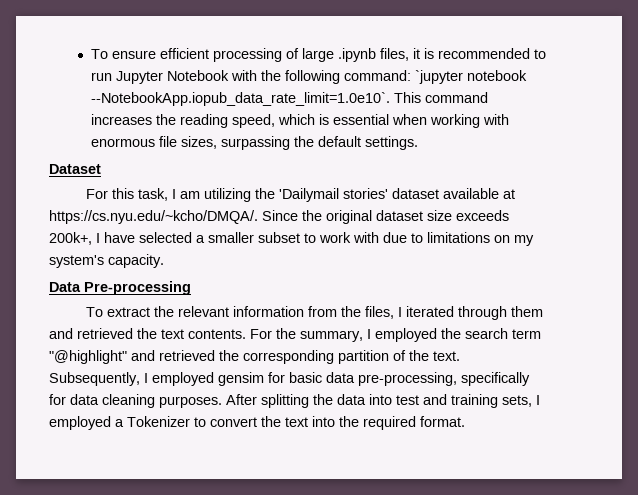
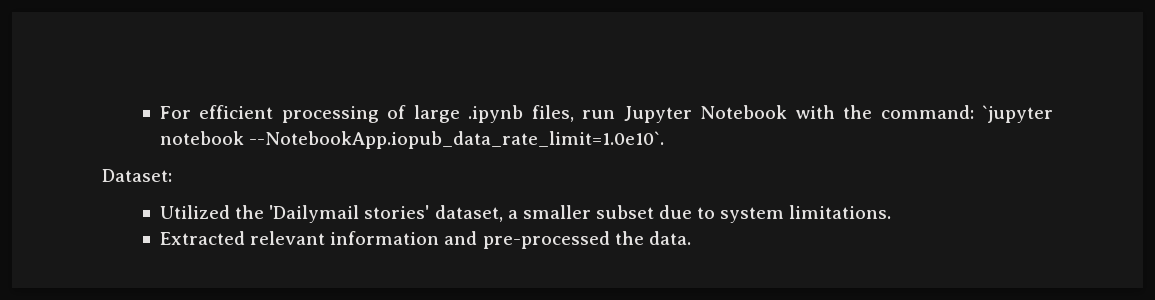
[90,49,156,59] To ensure -> [160,106,192,119] For
[412,48,546,59] it is recommended to -> (574, 113) none
[284,70,340,84] following -> (873, 112) none
[393,92,488,103] [90,114,509,128] [90,136,418,150] [49,164,101,174] [85,188,515,202] [49,210,509,224] [49,232,534,246] [49,254,164,268] [49,281,191,295] [85,306,543,320] [49,328,541,342] [49,350,460,364] [49,372,530,386] [49,394,540,408] [49,416,465,430] This command increases the reading speed, which is essential when working with enormous file sizes, surpassing the default settings. // Dataset // For this task, I am utilizing the 'Dailymail stories' dataset available at https://cs.nyu.edu/~kcho/DMQA/. Since the original dataset size exceeds 200k+, I have selected a smaller subset to work with due to limitations on my system's capacity. // Data Pre-processing // To extract the relevant information from the files, I iterated through them and retrieved the text contents. For the summary, I employed the search term "@highlight" and retrieved the corresponding partition of the text. Subsequently, I employed gensim for basic data pre-processing, specifically for data cleaning purposes. After splitting the data into test and training sets, I employed a Tokenizer to convert the text into the required format. -> [102,169,172,182] [160,205,892,223] [160,231,691,249] // Dataset: // Utilized the 'Dailymail stories' dataset, a smaller subset due to system limitations. // Extracted relevant information and pre-processed the data.

